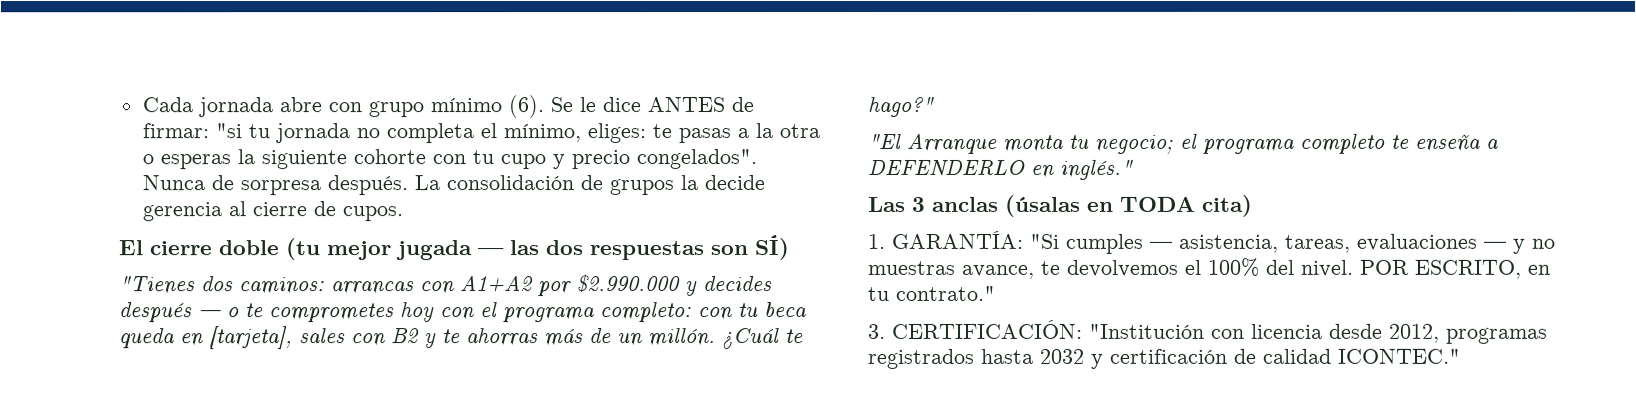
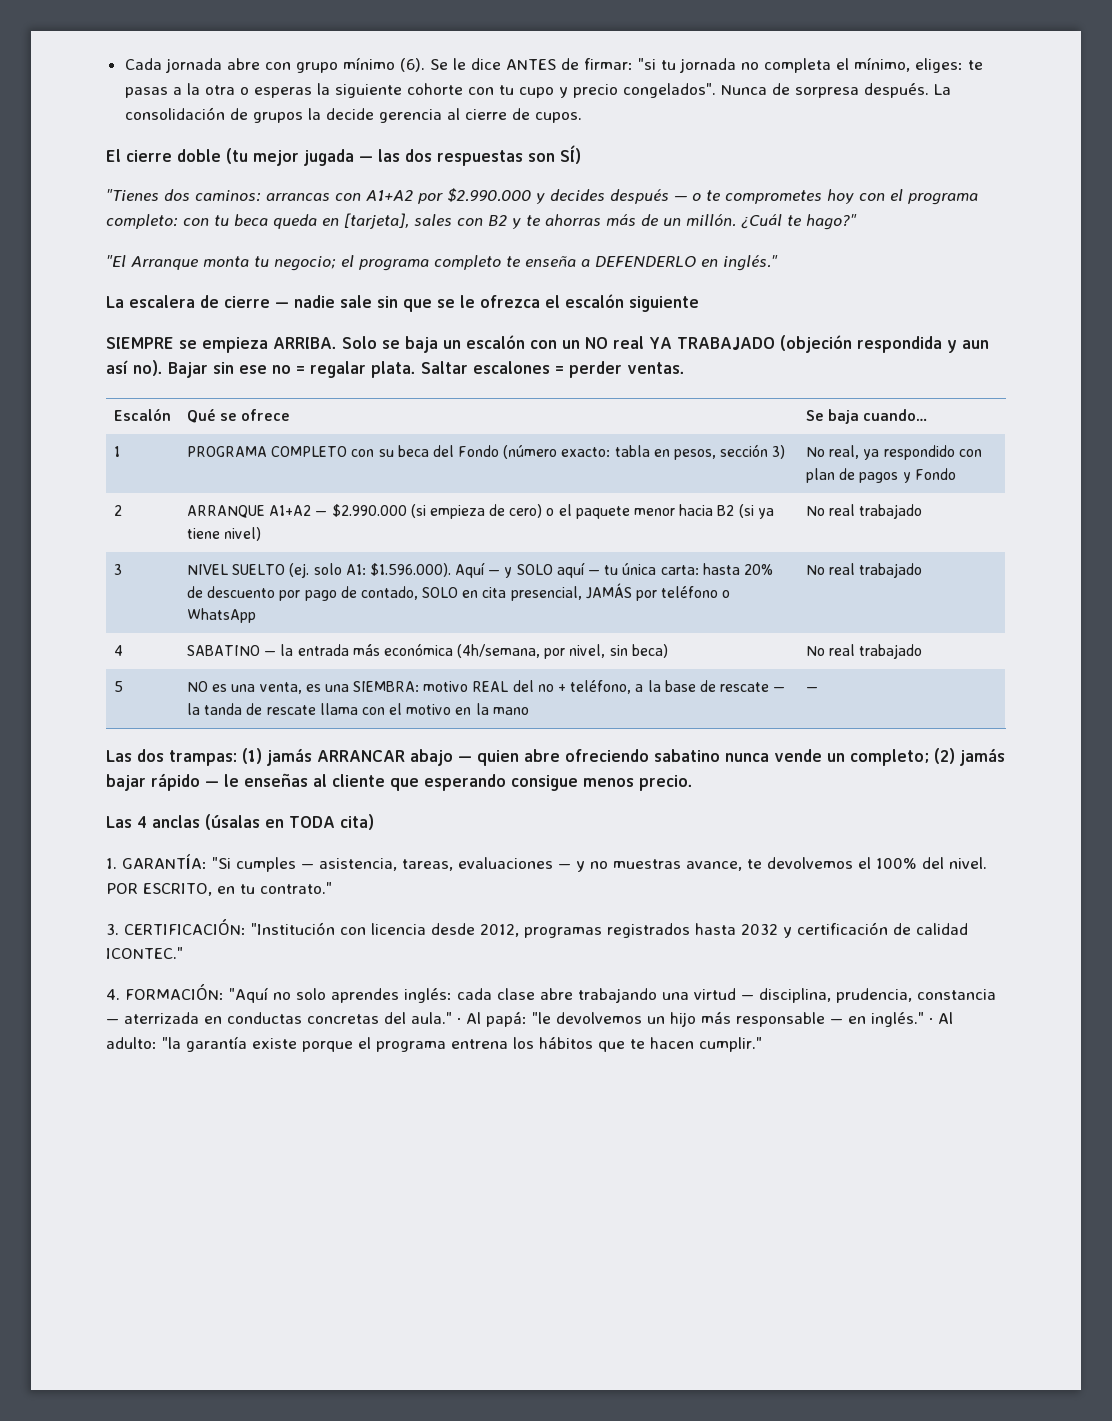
[867,196,926,212] Las 3 -> [106,294,699,312] [106,335,989,353] [106,360,685,378] [113,409,171,421] [186,409,291,423] [805,409,928,424] [113,446,120,457] [186,444,786,460] [805,445,982,460] [805,468,956,483] [113,505,122,516] [186,504,774,519] [186,527,262,541] [805,504,923,519] [113,564,122,575] [186,562,773,578] [186,583,731,601] [186,608,256,623] [805,563,923,578] [113,645,123,656] [186,643,668,659] [805,644,923,659] [113,681,123,692] [186,680,786,694] [186,703,529,715] [805,687,818,692] [106,748,1005,766] [106,773,693,791] [106,816,147,828] La escalera de cierre — nadie sale sin que se le ofrezca el escalón siguiente // SIEMPRE se empieza ARRIBA. Solo se baja un escalón con un NO real YA TRABAJADO (objeción respondida y aun así no). Bajar sin ese no = regalar plata. Saltar escalones = perder ventas. // Escalón | Qué se ofrece | Se baja cuando… // 1 | PROGRAMA COMPLETO con su beca del Fondo (número exacto: tabla en pesos, sección 3) | No real, ya respondido con plan de pagos y Fondo // 2 | ARRANQUE A1+A2 — $2.990.000 (si empieza de cero) o el paquete menor hacia B2 (si ya tiene nivel) | No real trabajado // 3 | NIVEL SUELTO (ej. solo A1: $1.596.000). Aquí — y SOLO aquí — tu única carta: hasta 20% de descuento por pago de contado, SOLO en cita presencial, JAMÁS por teléfono o WhatsApp | No real trabajado // 4 | SABATINO — la entrada más económica (4h/semana, por nivel, sin beca) | No real trabajado // 5 | NO es una venta, es una SIEMBRA: motivo REAL del no + teléfono, a la base de rescate — la tanda de rescate llama con el motivo en la mano | — // Las dos trampas: (1) jamás ARRANCAR abajo — quien abre ofreciendo sabatino nunca vende un completo; (2) jamás bajar rápido — le enseñas al cliente que esperando consigue menos precio. // Las 4
(1461, 356) none -> [106,984,996,1003] [106,1012,953,1027] [106,1036,762,1052] // 4. FORMACIÓN: "Aquí no solo aprendes inglés: cada clase abre trabajando una virtud — disciplina, prudencia, constancia — aterrizada en conductas concretas del aula." · Al papá: "le devolvemos un hijo más responsable — en inglés." · Al adulto: "la garantía existe porque el programa entrena los hábitos que te hacen cumplir."

